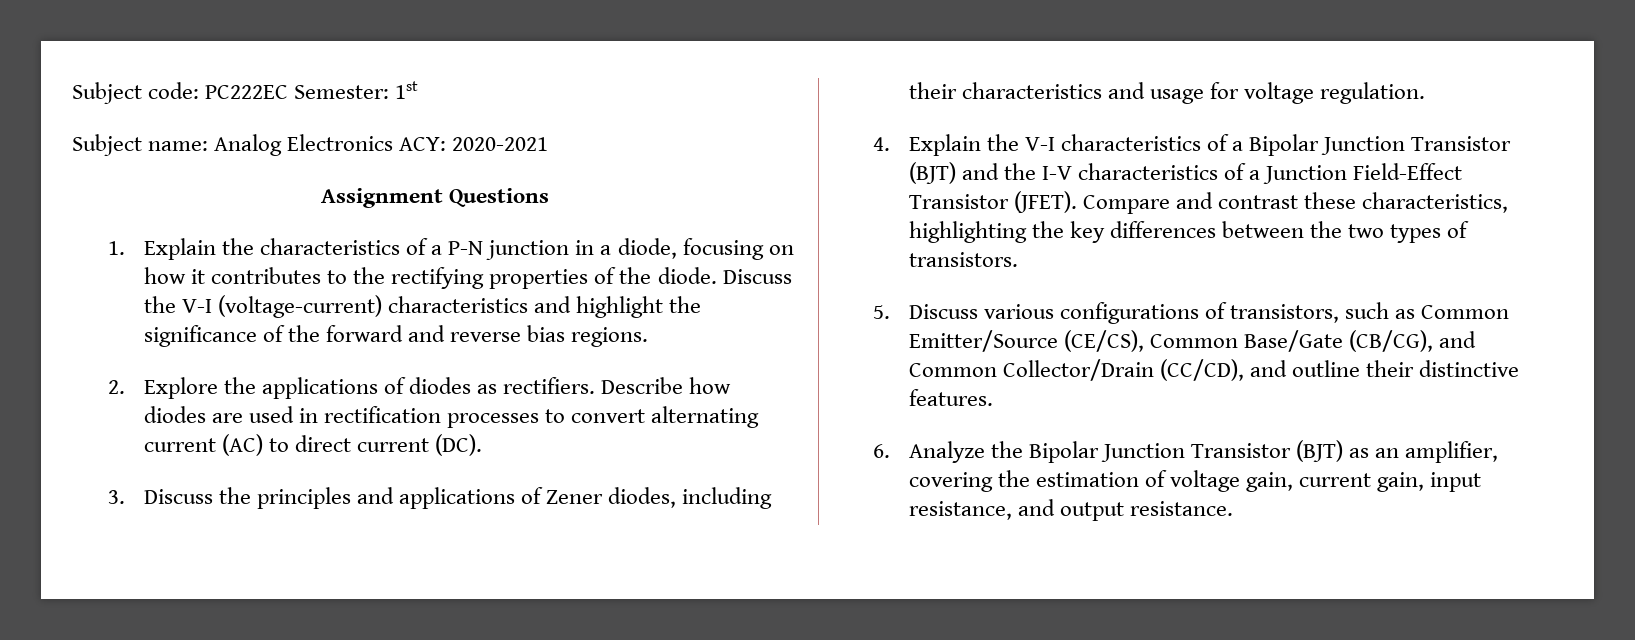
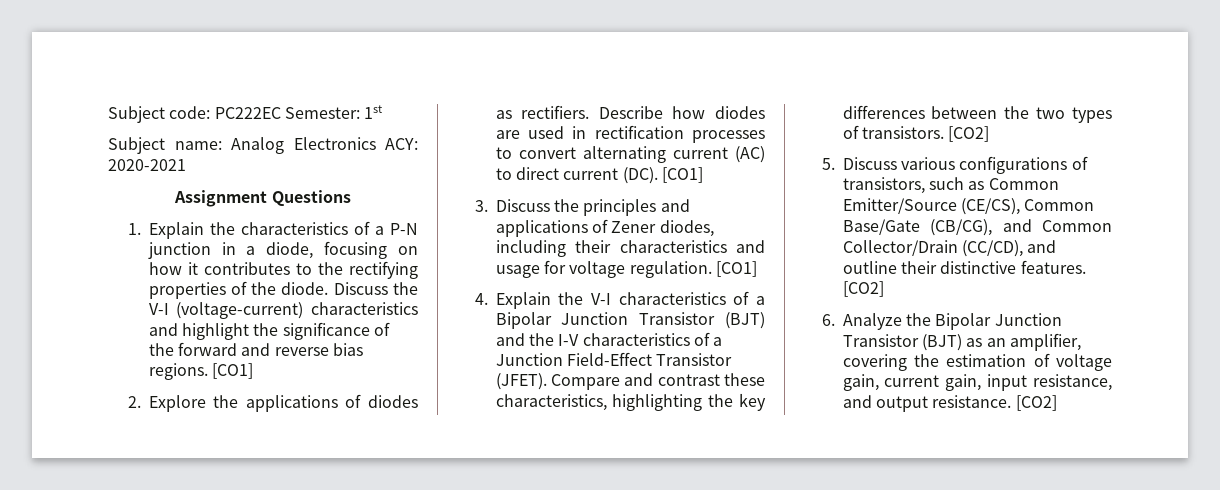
(649, 337) none -> [211,363,253,379] [CO1]
(483, 445) none -> [661,167,703,183] [CO1]
(1426, 93) none -> [715,261,757,277] [CO1]
(1018, 259) none -> [948,126,990,142] [CO2]
(993, 397) none -> [842,281,884,297] [CO2]
(1234, 508) none -> [1015,395,1057,411] [CO2]

